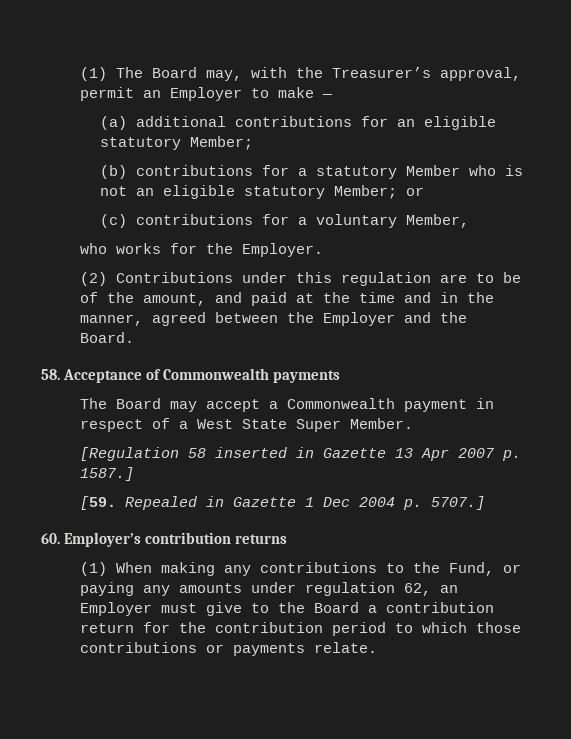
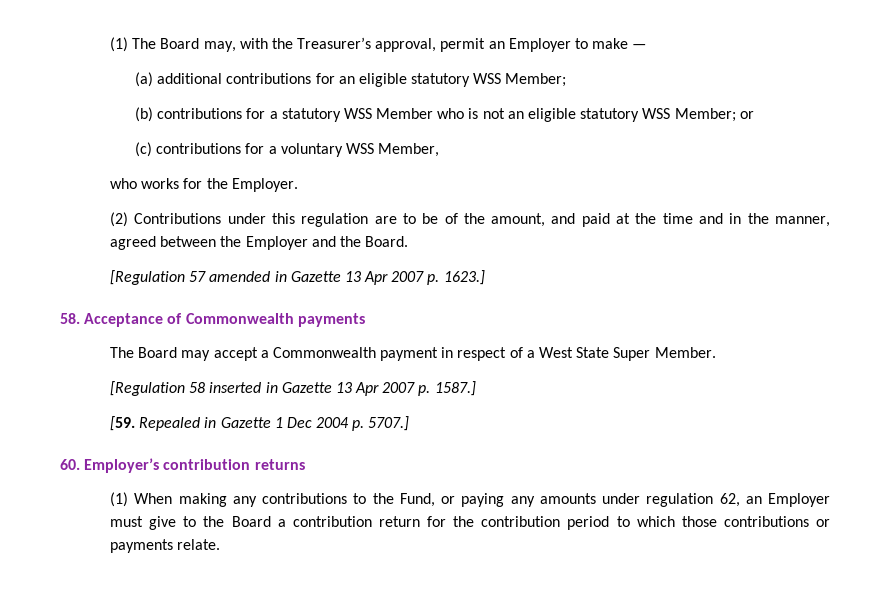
(181, 143) none -> [473,73,502,84] WSS
(397, 172) none -> [343,108,372,119] WSS
(325, 192) none -> [642,108,671,119] WSS
(397, 221) none -> [345,143,374,154] WSS
(135, 337) none -> [109,270,485,285] // [Regulation 57 amended in Gazette 13 Apr 2007 p. 1623.]

